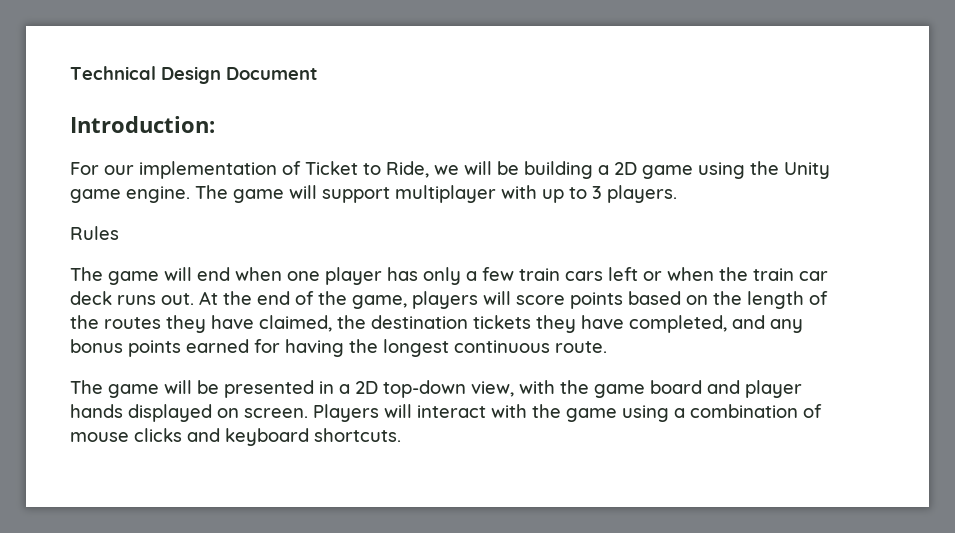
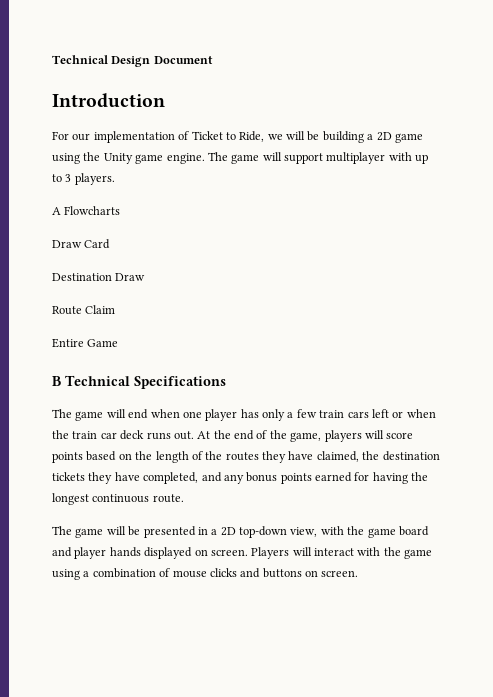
[70,116,215,133] Introduction: -> [52,93,165,108] Introduction
[70,226,119,240] Rules -> [52,206,121,215] [52,239,111,249] [52,273,146,281] [52,305,116,315] [52,338,119,348] [52,375,226,389] A Flowcharts // Draw Card // Destination Draw // Route Claim // Entire Game // B Technical Specifications
[225,428,401,446] keyboard shortcuts. -> [262,568,359,578] buttons on screen.

